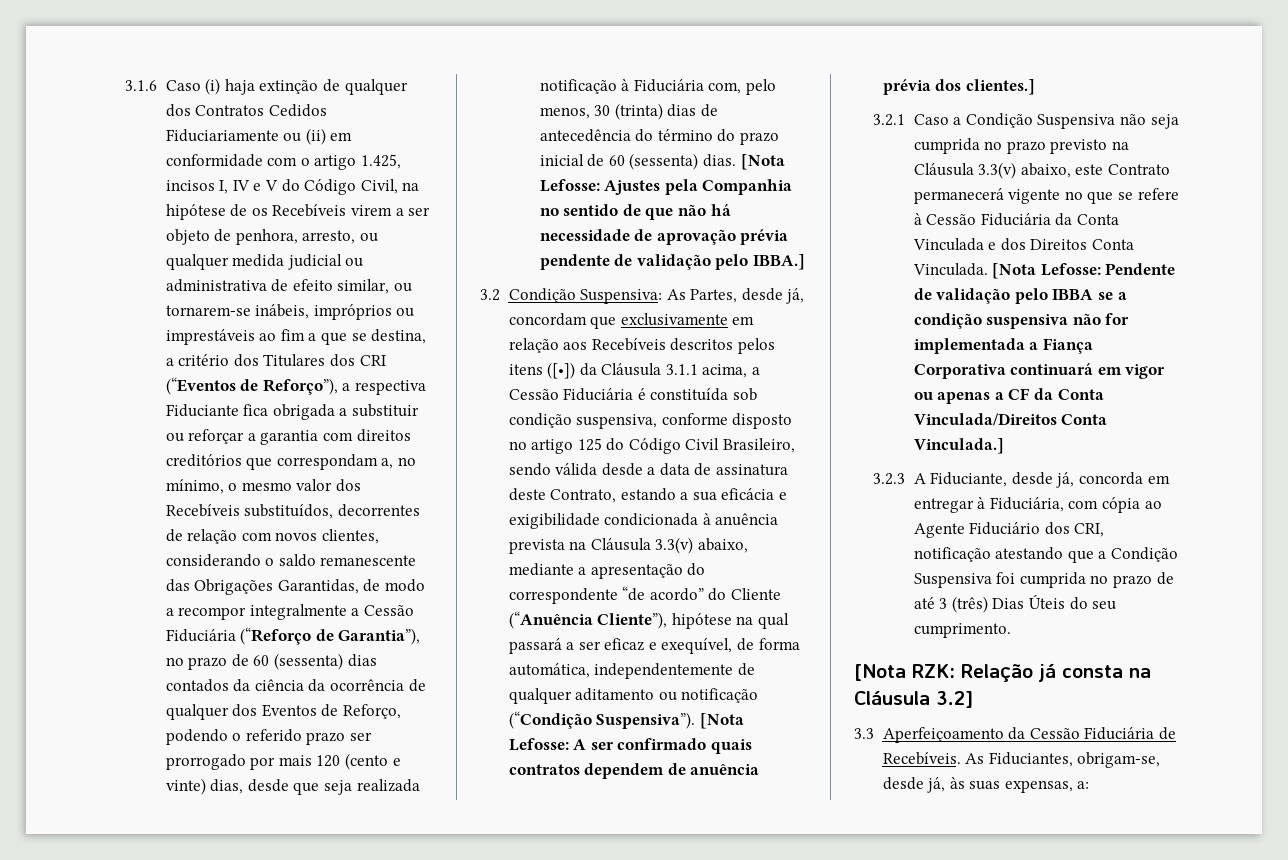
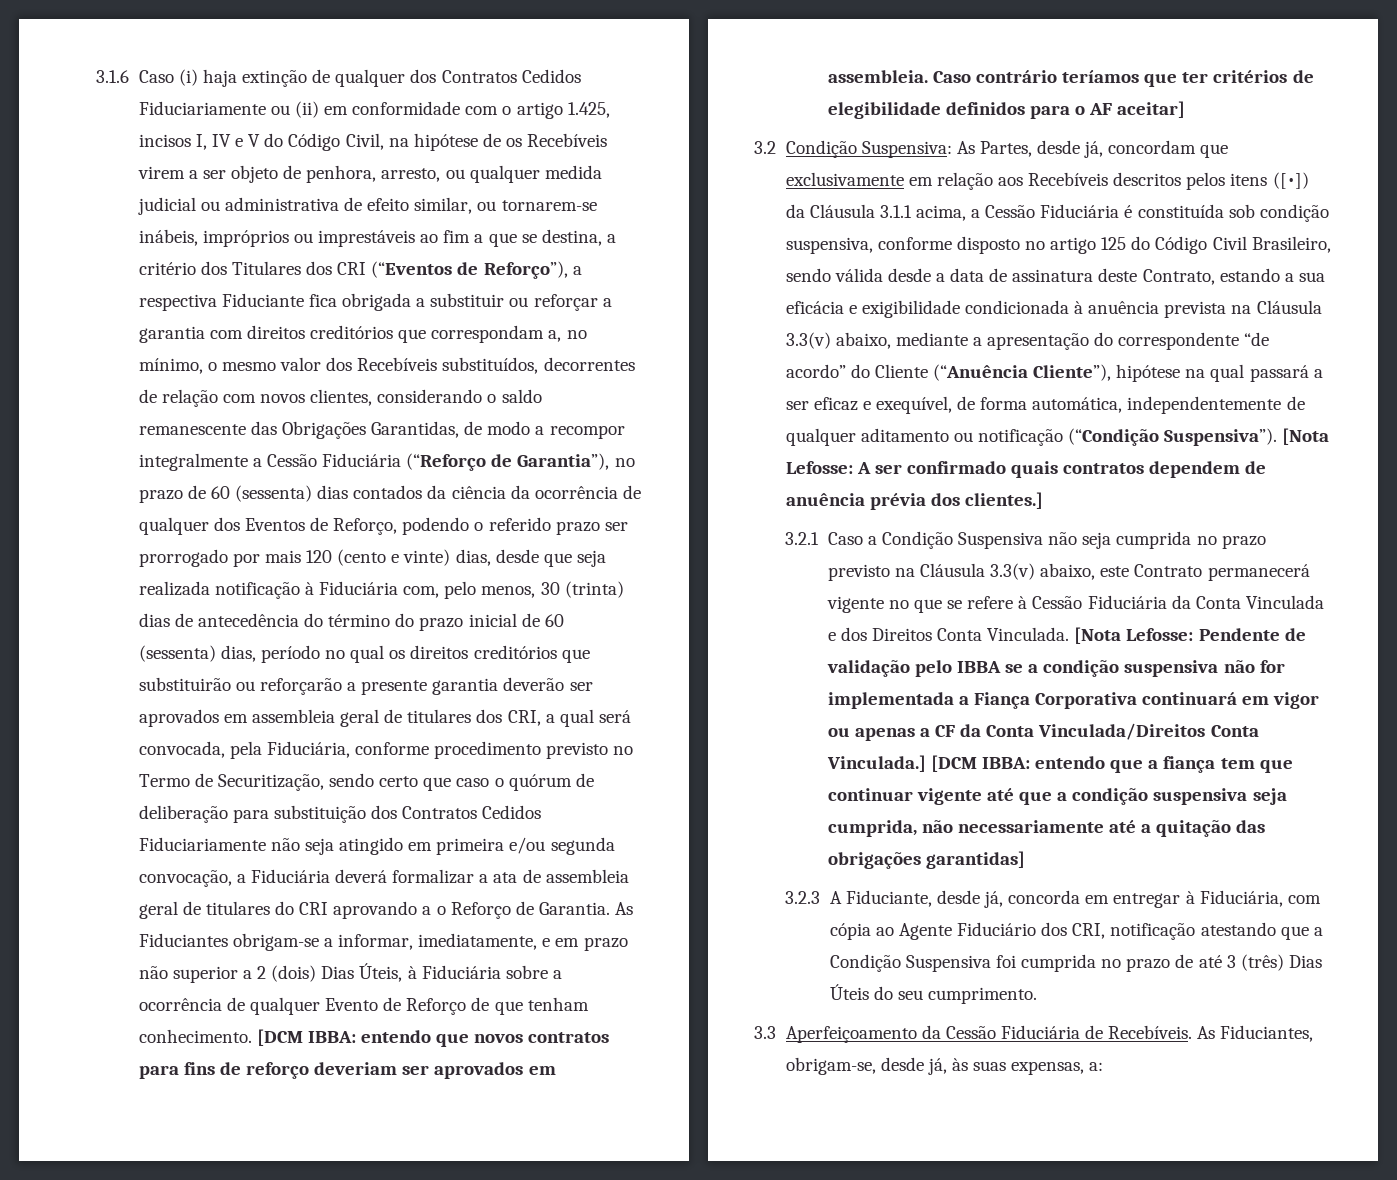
[702,154,785,170] [539,179,793,195] [539,204,731,220] [539,229,789,245] [539,254,805,270] dias. [Nota Lefosse: Ajustes pela Companhia no sentido de que não há necessidade de aprovação prévia pendente de validação pelo IBBA.] -> [220,645,590,663] [138,677,593,695] [138,709,631,727] [138,741,634,759] [138,773,594,791] [138,805,542,823] [138,837,615,855] [138,869,629,887] [138,901,634,919] [138,933,628,951] [138,963,562,983] [138,997,589,1015] [138,1029,610,1047] [138,1062,556,1079] [827,70,1314,87] [827,101,1186,119] dias, período no qual os direitos creditórios que substituirão ou reforçarão a presente garantia deverão ser aprovados em assembleia geral de titulares dos CRI, a qual será convocada, pela Fiduciária, conforme procedimento previsto no Termo de Securitização, sendo certo que caso o quórum de deliberação para substituição dos Contratos Cedidos Fiduciariamente não seja atingido em primeira e/ou segunda convocação, a Fiduciária deverá formalizar a ata de assembleia geral de titulares do CRI aprovando a o Reforço de Garantia. As Fiduciantes obrigam-se a informar, imediatamente, e em prazo não superior a 2 (dois) Dias Úteis, à Fiduciária sobre a ocorrência de qualquer Evento de Reforço de que tenham conhecimento. [DCM IBBA: entendo que novos contratos para fins de reforço deveriam ser aprovados em assembleia. Caso contrário teríamos que ter critérios de elegibilidade definidos para o AF aceitar]
(1004, 446) none -> [930,755,1293,773] [827,788,1287,805] [827,820,1266,837] [827,851,1025,869] [DCM IBBA: entendo que a fiança tem que continuar vigente até que a condição suspensiva seja cumprida, não necessariamente até a quitação das obrigações garantidas]
[854,663,1151,682] [854,690,973,708] // [Nota RZK: Relação já consta na Cláusula 3.2] -> (1037, 995) none

